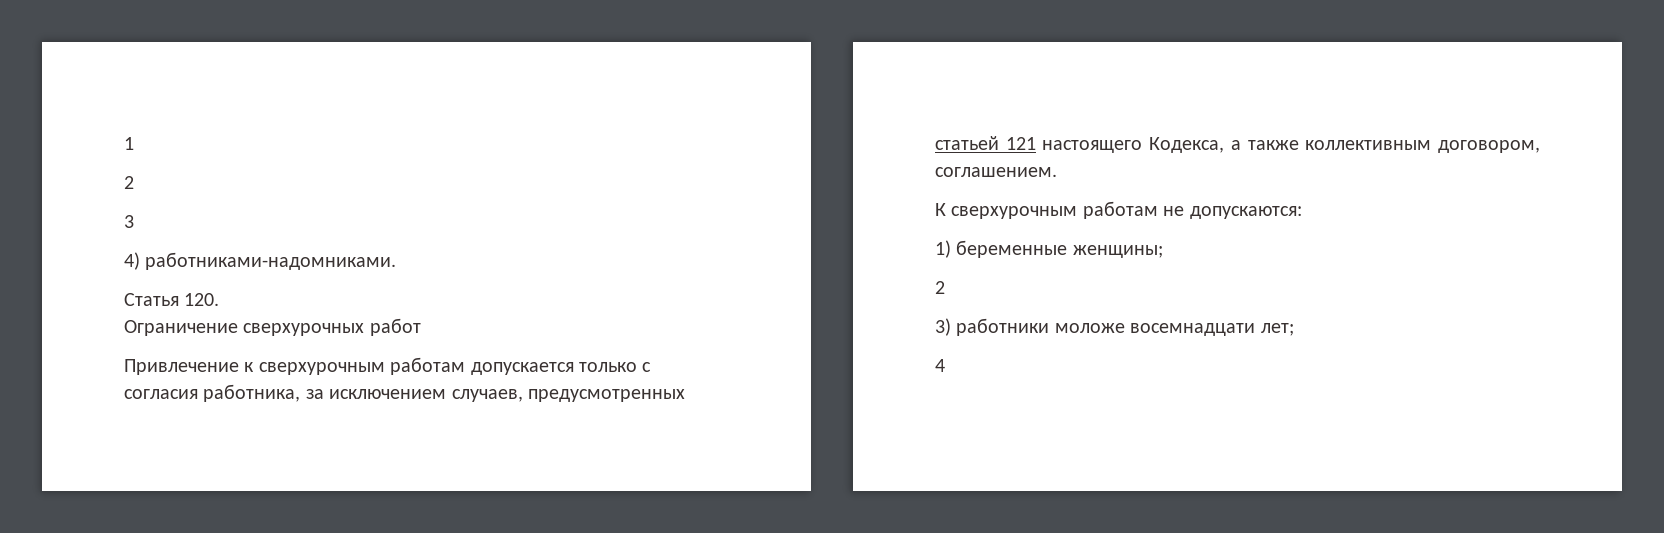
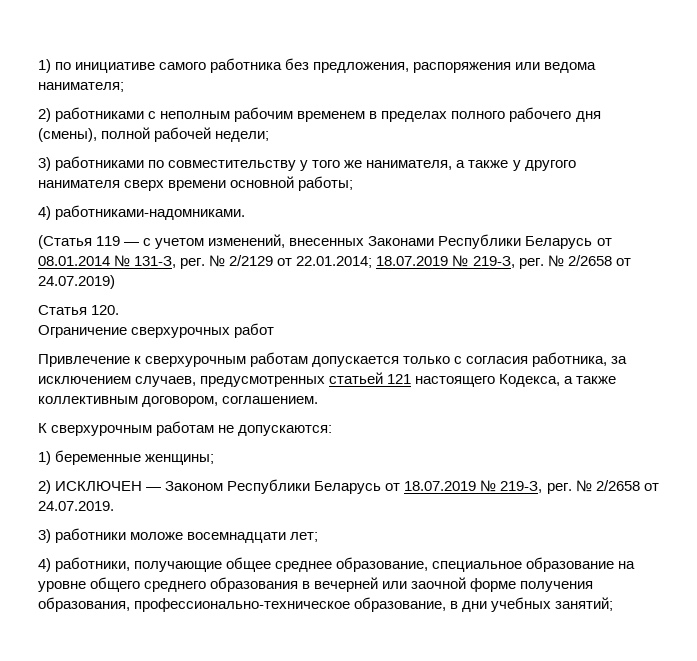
[124,137,134,150] [124,176,134,189] [124,215,134,228] [124,252,397,270] 1 // 2 // 3 // 4) работниками-надомниками. -> [38,58,597,73] [38,82,124,92] [38,107,601,122] [38,127,270,142] [38,156,576,171] [38,176,354,191] [38,205,246,220] [38,234,612,249] [38,255,631,269] [38,275,115,289] 1) по инициативе самого работника без предложения, распоряжения или ведома нанимателя; // 2) работниками с неполным рабочим временем в пределах полного рабочего дня (смены), полной рабочей недели; // 3) работниками по совместительству у того же нанимателя, а также у другого нанимателя сверх времени основной работы; // 4) работниками-надомниками. // (Статья 119 — с учетом изменений, внесенных Законами Республики Беларусь от 08.01.2014 № 131-З, рег. № 2/2129 от 22.01.2014; 18.07.2019 № 219-З, рег. № 2/2658 от 24.07.2019)
[935,281,945,294] 2 -> [38,479,659,494] [38,501,114,511] 2) ИСКЛЮЧЕН — Законом Республики Беларусь от 18.07.2019 № 219-З, рег. № 2/2658 от 24.07.2019.
[935,359,945,372] 4 -> [38,557,636,572] [38,577,594,592] [38,597,614,612] 4) работники, получающие общее среднее образование, специальное образование на уровне общего среднего образования в вечерней или заочной форме получения образования, профессионально-техническое образование, в дни учебных занятий;

